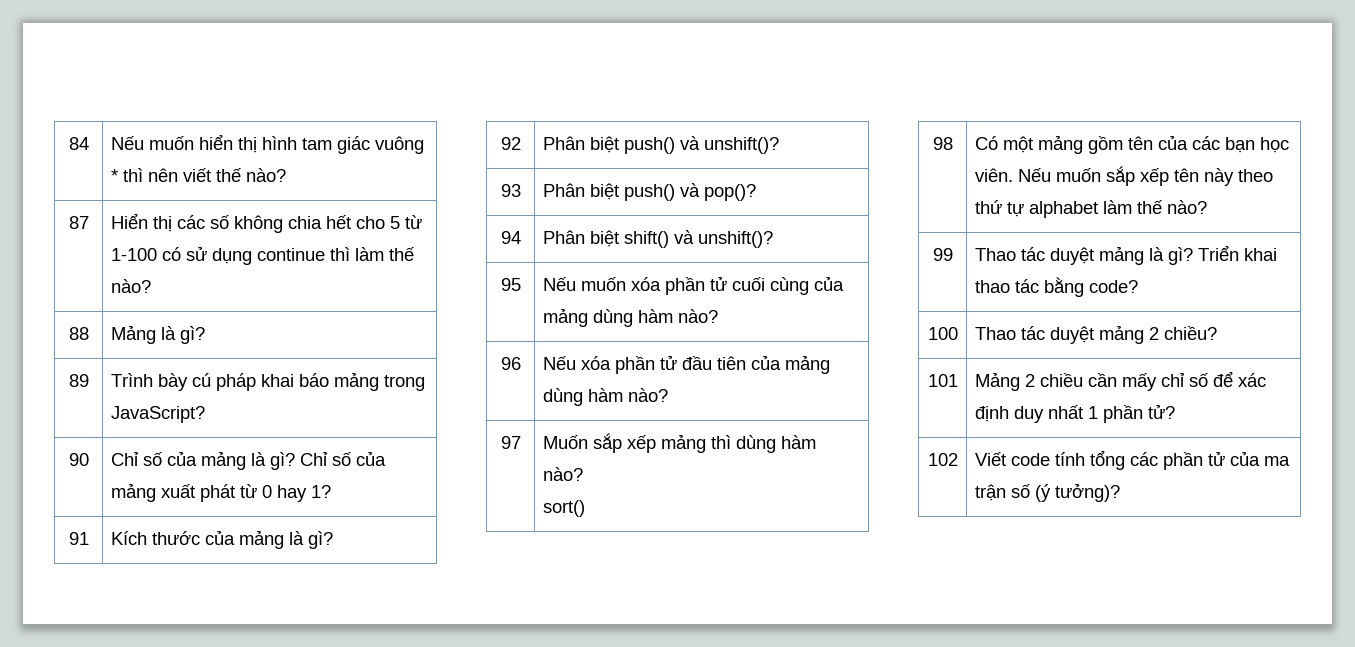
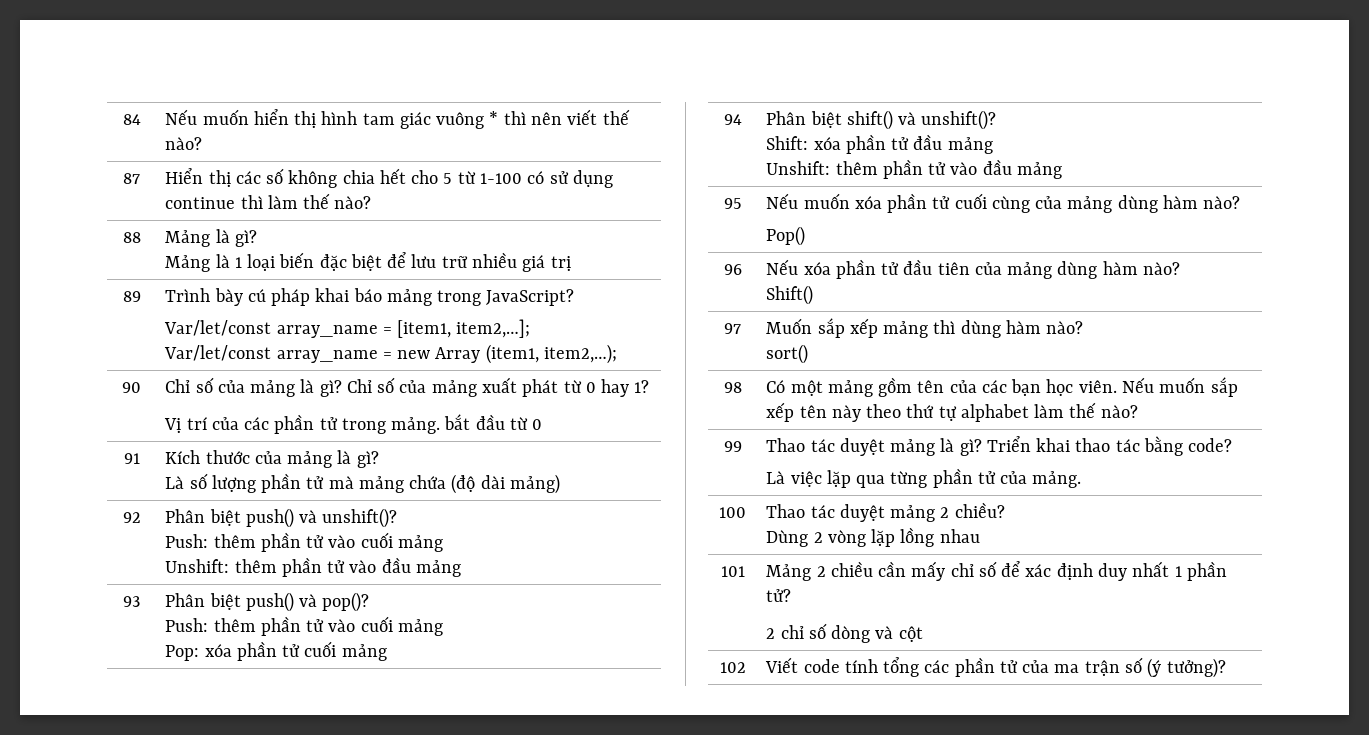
(205, 335) none -> [165,252,571,272] // Mảng là 1 loại biến đặc biệt để lưu trữ nhiều giá trị
(205, 414) none -> [164,319,531,338] [164,344,617,364] // Var/let/const array_name = [item1, item2,…]; // Var/let/const array_name = new Array (item1, item2,…);
(331, 491) none -> [164,414,543,434] // Vị trí của các phần tử trong mảng. bắt đầu từ 0
(333, 540) none -> [165,473,560,494] // Là số lượng phần tử mà mảng chứa (độ dài mảng)
(779, 145) none -> [165,532,443,552] [165,557,461,577] // Push: thêm phần tử vào cuối mảng // Unshift: thêm phần tử vào đầu mảng
(756, 192) none -> [165,616,443,636] [165,641,387,661] // Push: thêm phần tử vào cuối mảng // Pop: xóa phần tử cuối mảng
(773, 239) none -> [766,134,993,154] [766,159,1062,179] // Shift: xóa phần tử đầu mảng // Unshift: thêm phần tử vào đầu mảng
(718, 316) none -> [766,226,806,246] // Pop()
(668, 395) none -> [766,285,814,305] // Shift()
(1138, 286) none -> [766,468,1082,488] // Là việc lặp qua từng phần tử của mảng.
(1217, 333) none -> [766,527,980,547] // Dùng 2 vòng lặp lồng nhau
(1175, 411) none -> [766,623,923,643] // 2 chỉ số dòng và cột

